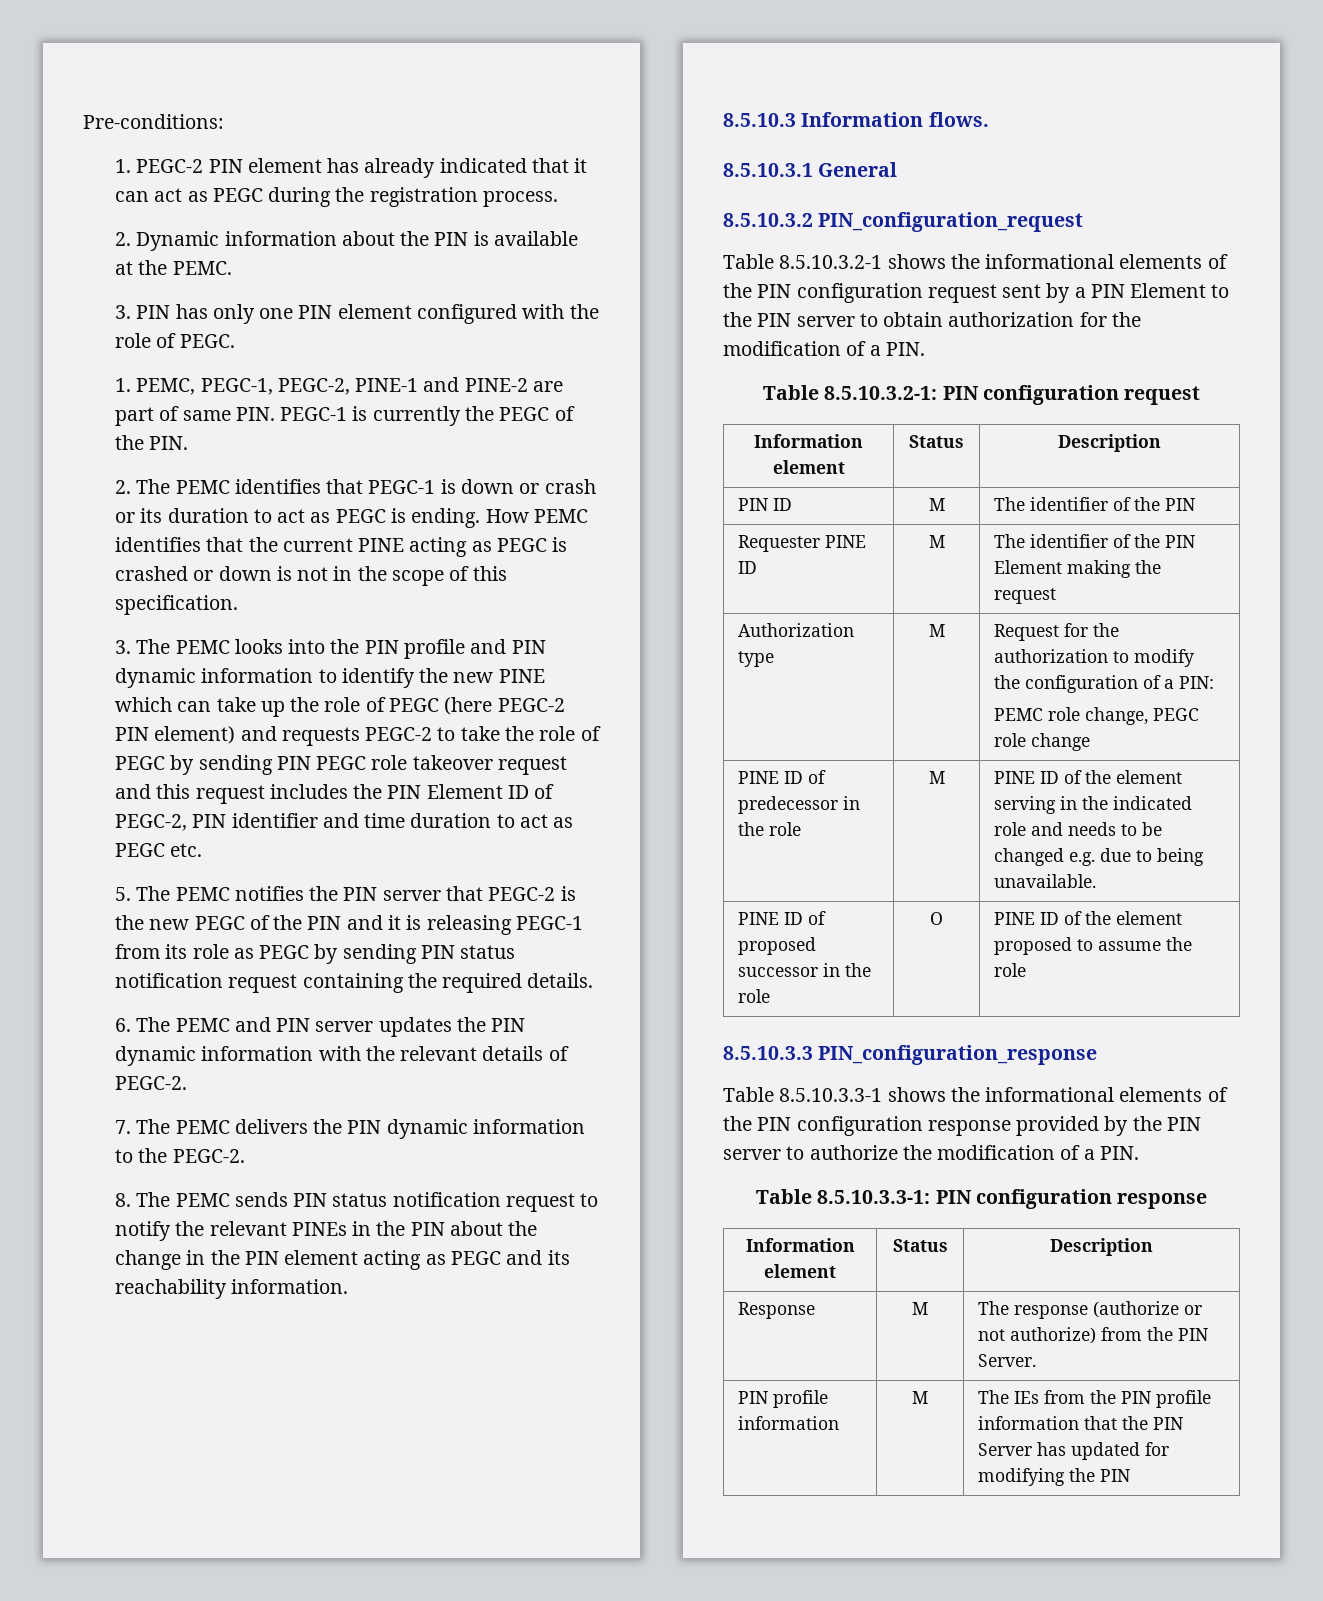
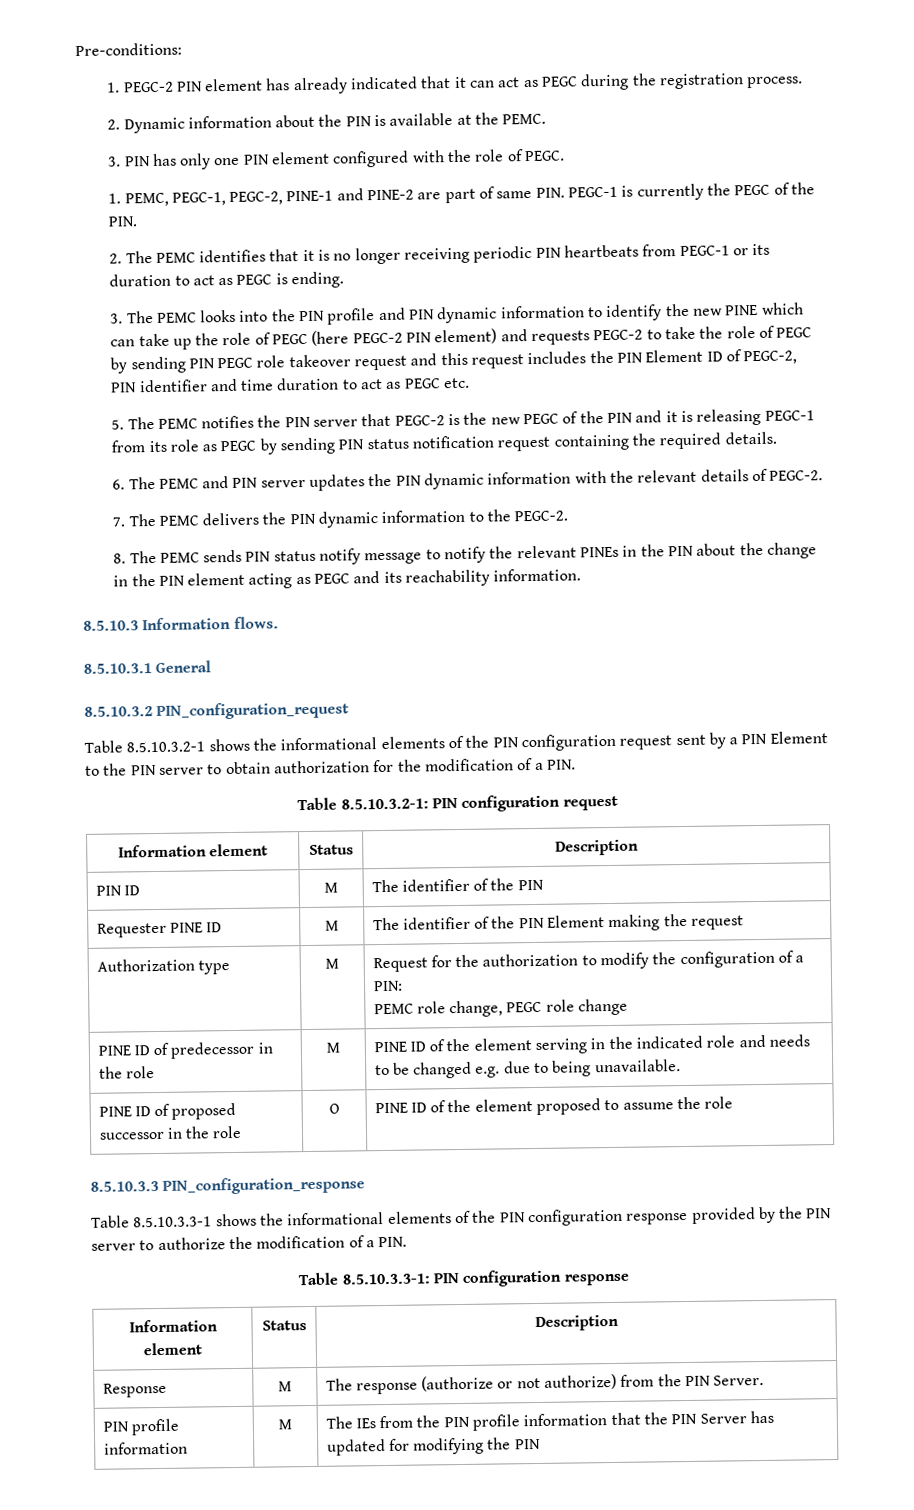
[368,479,596,494] PEGC-1 is down or crash -> [302,244,730,265] it is no longer receiving periodic PIN heartbeats from PEGC-1
[485,509,588,523] [115,537,568,557] [115,566,507,586] [115,595,239,615] How PEMC identifies that the current PINE acting as PEGC is crashed or down is not in the scope of this specification. -> (345, 280) none
[392,1192,575,1212] notification request -> [319,548,423,565] notify message

